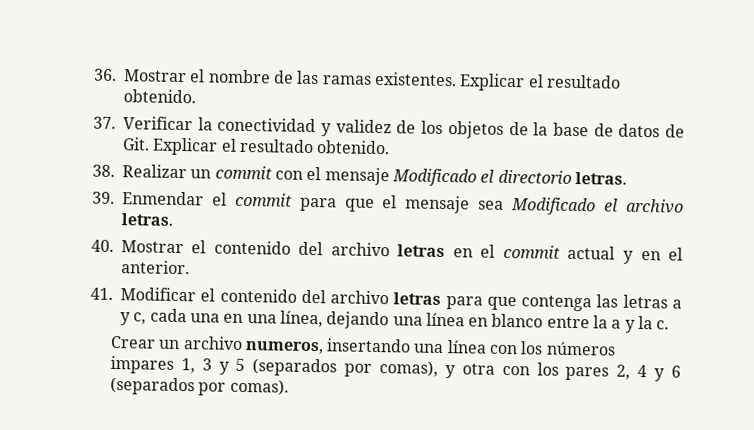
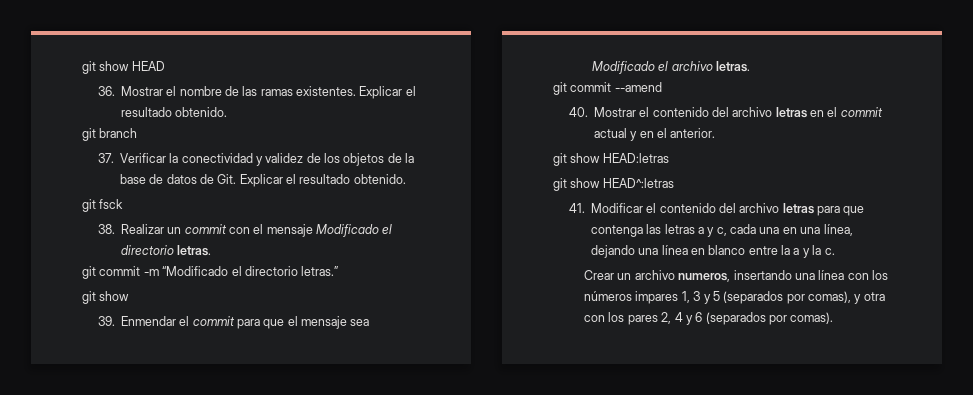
(93, 75) none -> [82,61,165,74] git show HEAD //
(196, 96) none -> [82,128,138,141] // git branch
(391, 147) none -> [82,199,124,212] // git fsck
(627, 178) none -> [82,266,339,279] [82,291,130,304] // git commit -m “Modificado el directorio letras.” // git show
(173, 219) none -> [553,82,662,95] // git commit --amend
(190, 267) none -> [553,153,669,166] [553,178,674,191] // git show HEAD:letras // git show HEAD^:letras

